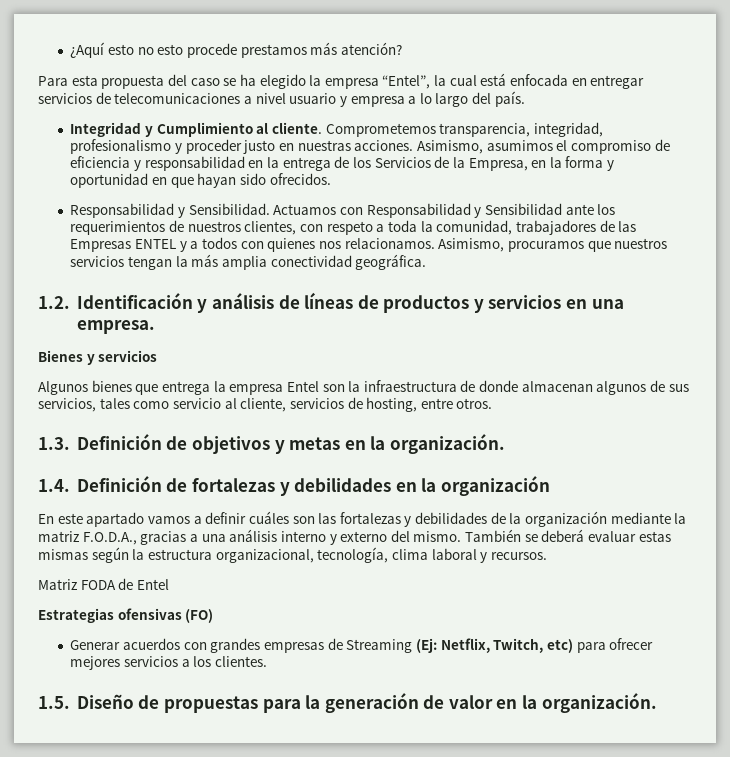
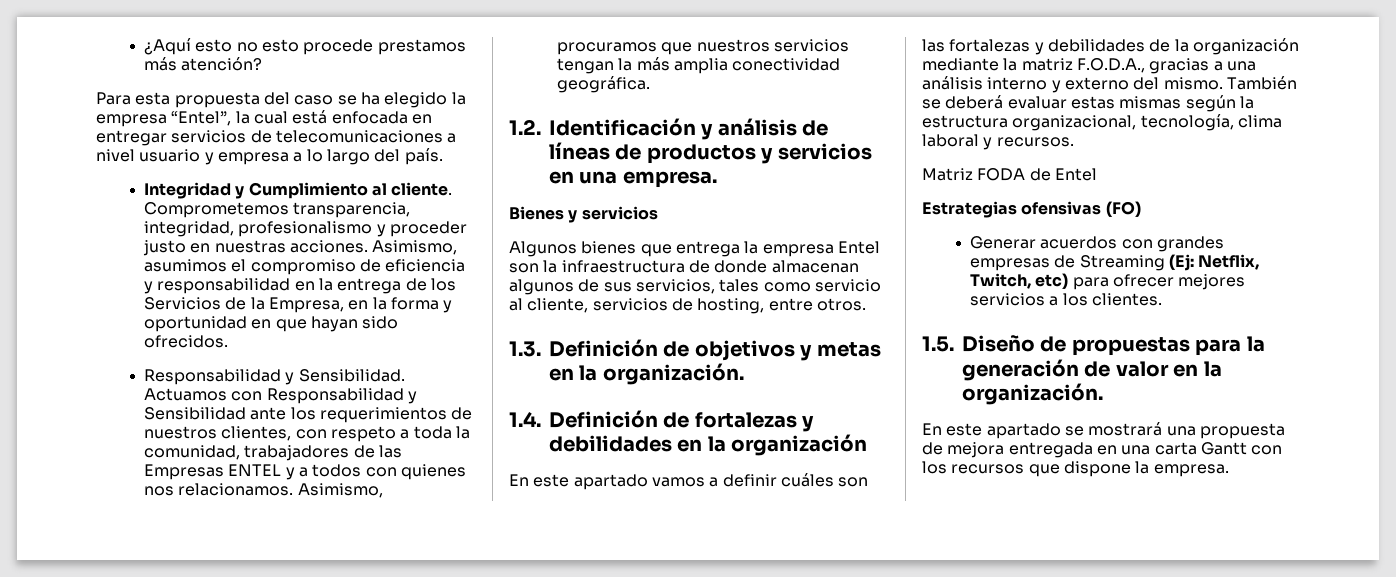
(657, 703) none -> [922,422,1285,439] [922,442,1283,458] [922,461,1229,477] // En este apartado se mostrará una propuesta de mejora entregada en una carta Gantt con los recursos que dispone la empresa.

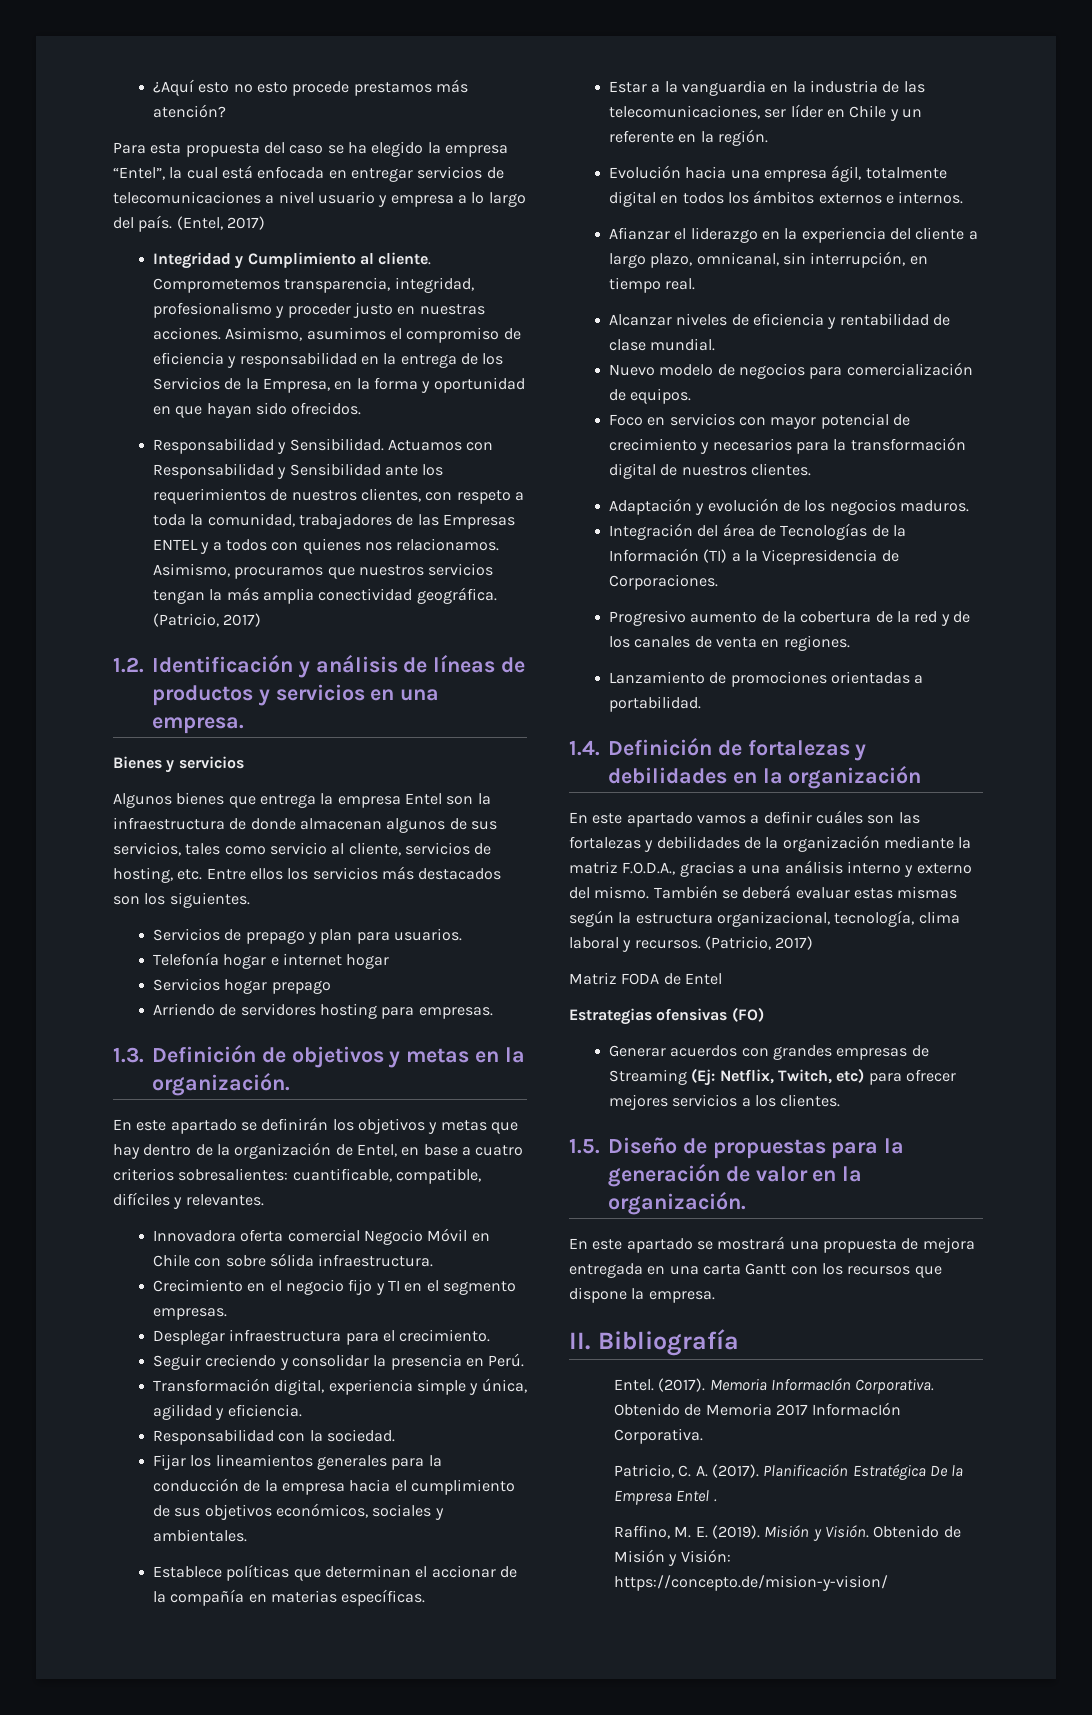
(443, 156) none -> [176,216,265,230] (Entel, 2017)
(651, 84) none -> [153,613,262,627] (Patricio, 2017)
[768,298,866,311] entre otros. -> [177,866,502,880] [113,892,250,908] [153,928,463,944] [153,952,390,969] [153,978,331,994] [153,1003,493,1019] etc. Entre ellos los servicios más destacados son los siguientes. // Servicios de prepago y plan para usuarios. // Telefonía hogar e internet hogar // Servicios hogar prepago // Arriendo de servidores hosting para empresas.
(744, 374) none -> [113,1117,518,1134] [113,1142,524,1159] [113,1168,481,1184] [113,1192,264,1209] [153,1228,490,1245] [153,1253,434,1267] [153,1279,517,1295] [153,1308,228,1320] [153,1329,491,1345] [153,1353,525,1370] [153,1378,527,1395] [153,1404,302,1420] [153,1429,396,1445] [153,1454,442,1470] [153,1478,516,1495] [153,1503,444,1520] [153,1529,248,1542] [153,1564,518,1581] [153,1589,426,1606] [609,80,925,96] [609,104,923,121] [609,129,769,146] [609,165,947,182] [609,190,964,207] [609,227,978,243] [609,251,928,268] [609,277,696,293] [609,313,951,329] [609,338,716,351] [609,362,973,379] [609,388,692,404] [609,413,911,429] [609,437,966,454] [609,463,812,479] [609,498,970,515] [609,523,907,540] [609,548,899,565] [609,574,719,590] [609,610,971,626] [609,635,850,651] [609,671,924,687] [609,696,702,712] // En este apartado se definirán los objetivos y metas que hay dentro de la organización de Entel, en base a cuatro criterios sobresalientes: cuantificable, compatible, difíciles y relevantes. // Innovadora oferta comercial Negocio Móvil en Chile con sobre sólida infraestructura. // Crecimiento en el negocio fijo y TI en el segmento empresas. // Desplegar infraestructura para el crecimiento. // Seguir creciendo y consolidar la presencia en Perú. // Transformación digital, experiencia simple y única, agilidad y eficiencia. // Responsabilidad con la sociedad. // Fijar los lineamientos generales para la conducción de la empresa hacia el cumplimiento de sus objetivos económicos, sociales y ambientales. // Establece políticas que determinan el accionar de la compañía en materias específicas. // Estar a la vanguardia en la industria de las telecomunicaciones, ser líder en Chile y un referente en la región. // Evolución hacia una empresa ágil, totalmente digital en todos los ámbitos externos e internos. // Afianzar el liderazgo en la experiencia del cliente a largo plazo, omnicanal, sin interrupción, en tiempo real. // Alcanzar niveles de eficiencia y rentabilidad de clase mundial. // Nuevo modelo de negocios para comercialización de equipos. // Foco en servicios con mayor potencial de crecimiento y necesarios para la transformación digital de nuestros clientes. // Adaptación y evolución de los negocios maduros. // Integración del área de Tecnologías de la Información (TI) a la Vicepresidencia de Corporaciones. // Progresivo aumento de la cobertura de la red y de los canales de venta en regiones. // Lanzamiento de promociones orientadas a portabilidad.
(1074, 142) none -> [704,936,814,950] (Patricio, 2017)
(1229, 470) none -> [569,1329,739,1356] [614,1378,935,1394] [614,1402,902,1416] [614,1428,704,1444] [614,1464,964,1480] [614,1490,717,1505] [614,1525,961,1541] [614,1549,731,1566] [614,1575,889,1591] // II. Bibliografía // Entel. (2017). Memoria InformacIón Corporativa. Obtenido de Memoria 2017 InformacIón Corporativa. // Patricio, C. A. (2017). Planificación Estratégica De la Empresa Entel . // Raffino, M. E. (2019). Misión y Visión. Obtenido de Misión y Visión: https://concepto.de/mision-y-vision/

